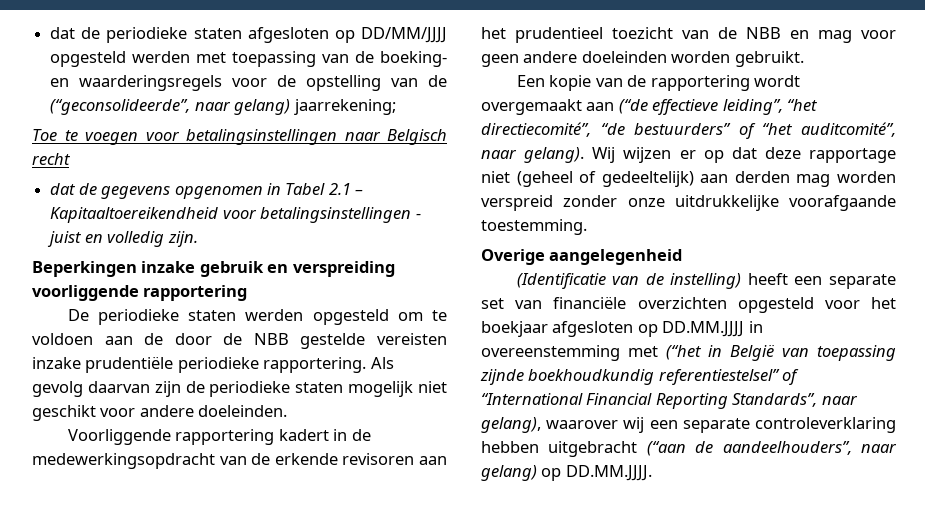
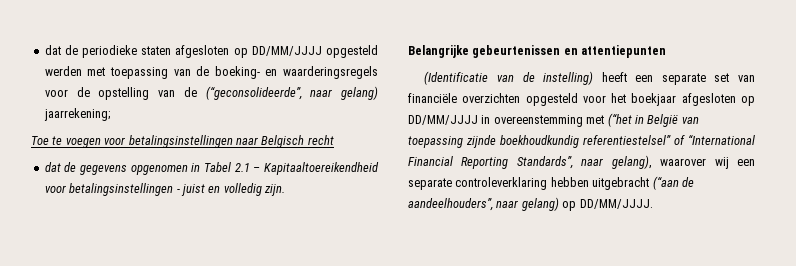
[32,261,395,277] [32,285,248,301] [67,309,448,325] [32,333,447,349] [32,356,394,373] [32,381,447,397] [32,405,288,421] [67,429,371,445] [32,453,447,469] [481,27,896,43] [481,51,804,67] [516,75,801,91] [481,99,818,115] [481,122,896,139] [481,147,896,163] [481,171,896,187] [481,195,896,211] [481,219,587,235] [481,249,683,265] Beperkingen inzake gebruik en verspreiding voorliggende rapportering // De periodieke staten werden opgesteld om te voldoen aan de door de NBB gestelde vereisten inzake prudentiële periodieke rapportering. Als gevolg daarvan zijn de periodieke staten mogelijk niet geschikt voor andere doeleinden. // Voorliggende rapportering kadert in de medewerkingsopdracht van de erkende revisoren aan het prudentieel toezicht van de NBB en mag voor geen andere doeleinden worden gebruikt. // Een kopie van de rapportering wordt overgemaakt aan (“de effectieve leiding”, “het directiecomité”, “de bestuurders” of “het auditcomité”, naar gelang). Wij wijzen er op dat deze rapportage niet (geheel of gedeeltelijk) aan derden mag worden verspreid zonder onze uitdrukkelijke voorafgaande toestemming. // Overige aangelegenheid -> [408,45,667,58] Belangrijke gebeurtenissen en attentiepunten
[662,321,745,337] DD.MM.JJJJ -> [408,115,478,125] DD/MM/JJJJ
[565,465,652,481] DD.MM.JJJJ. -> [579,199,653,209] DD/MM/JJJJ.

